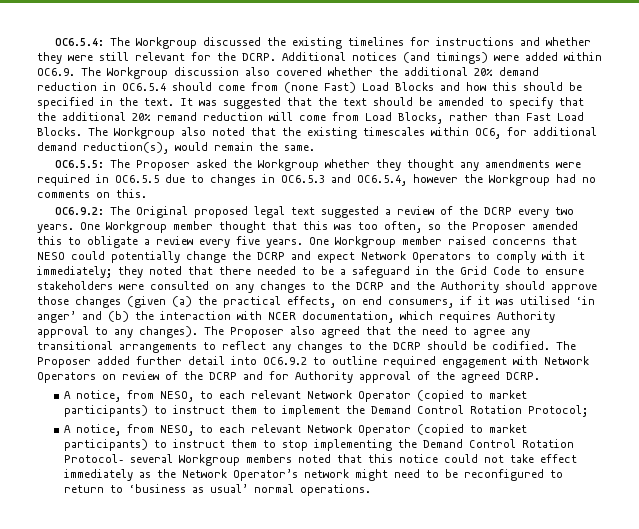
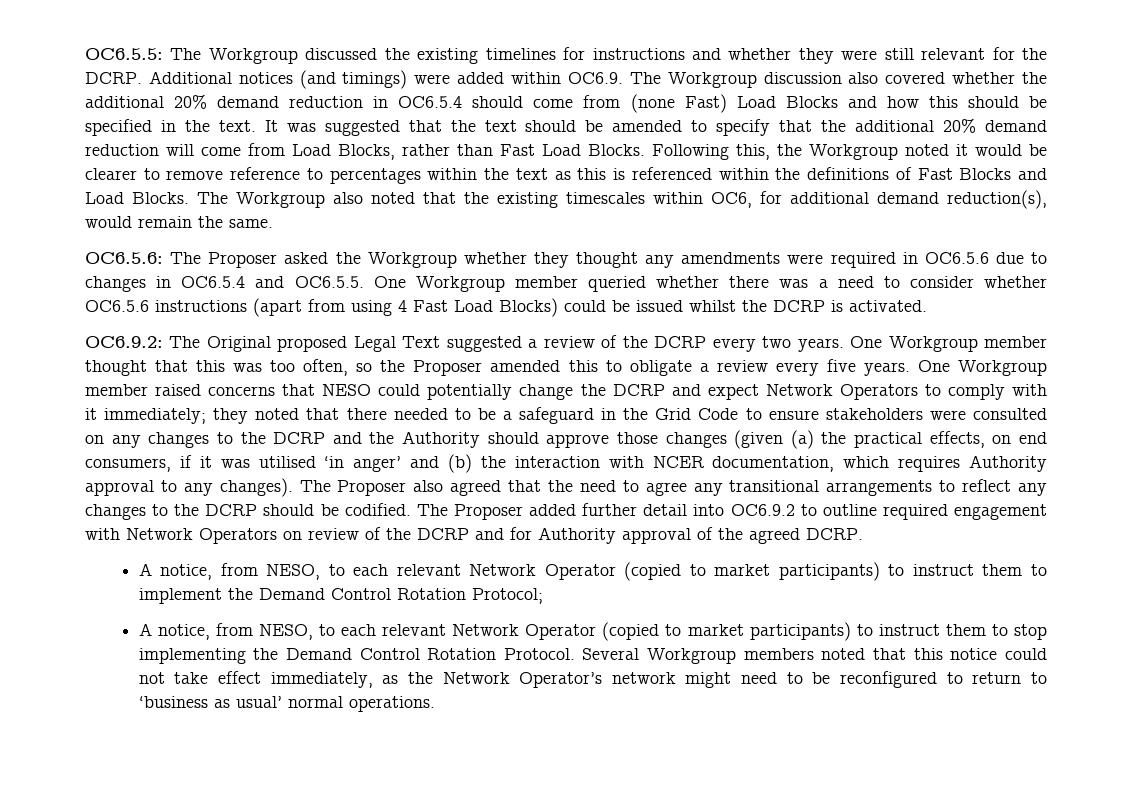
[55,38,105,46] OC6.5.4: -> [85,48,163,60] OC6.5.5:
[157,112,197,121] remand -> [984,120,1047,132] demand
(82, 131) none -> [652,144,1047,160] [85,167,1047,184] [85,192,189,204] Following this, the Workgroup noted it would be clearer to remove reference to percentages within the text as this is referenced within the definitions of Fast Blocks and Load Blocks.
[55,160,105,168] OC6.5.5: -> [85,252,163,264] OC6.5.6:
[115,175,159,183] OC6.5.5 -> [924,252,989,264] OC6.5.6
[281,174,596,186] [37,189,147,198] OC6.5.3 and OC6.5.4, however the Workgroup had no comments on this. -> [181,276,1047,292] [85,298,927,317] OC6.5.4 and OC6.5.5. One Workgroup member queried whether there was a need to consider whether OC6.5.6 instructions (apart from using 4 Fast Load Blocks) could be issued whilst the DCRP is activated.
[254,206,316,218] legal text -> [353,336,441,352] Legal Text
[64,454,174,463] Protocol– several -> [503,648,640,660] Protocol. Several
[64,469,134,481] immediately -> [270,672,373,688] immediately,

